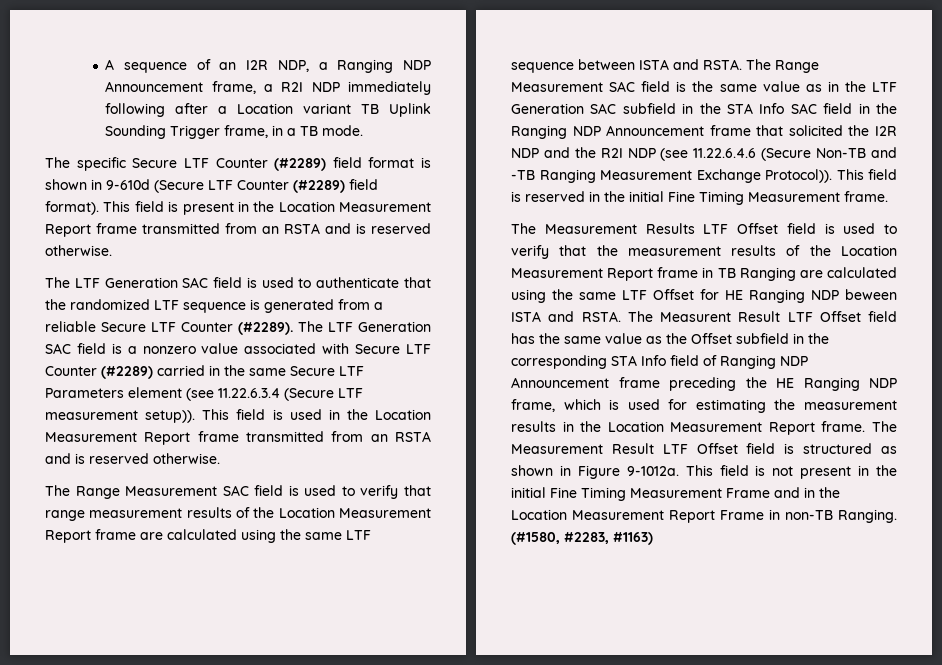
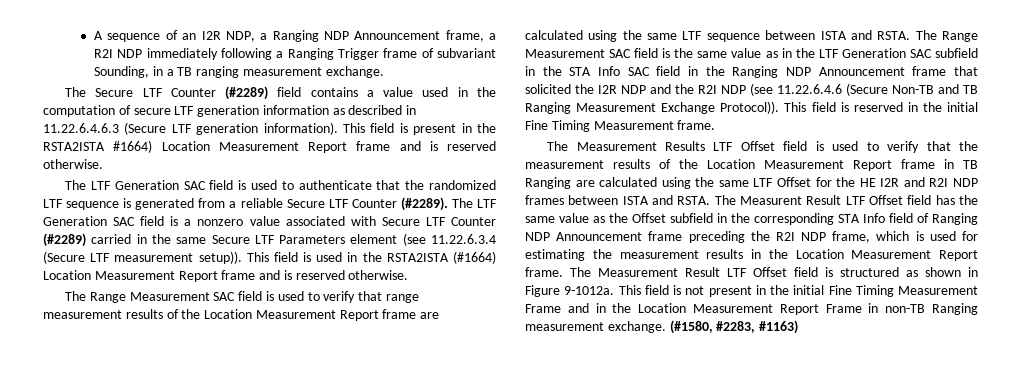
[175,103,431,117] [105,125,364,139] [45,157,126,171] after a Location variant TB Uplink Sounding Trigger frame, in a TB mode. // The specific -> [276,48,496,60] [94,66,384,78] [65,87,87,97] a Ranging Trigger frame of subvariant Sounding, in a TB ranging measurement exchange. // The
[368,157,431,168] [45,179,378,193] [45,201,99,215] format is shown in 9-610d (Secure LTF Counter (#2289) field format). -> [310,87,496,97] [43,105,417,117] [43,122,338,135] contains a value used in the computation of secure LTF generation information as described in 11.22.6.4.6.3 (Secure LTF generation information).
[278,201,431,212] [45,223,320,237] Location Measurement Report frame transmitted from an RSTA -> [43,140,391,153] RSTA2ISTA #1664) Location Measurement Report frame
[375,409,431,420] [45,431,431,445] Location Measurement Report frame transmitted from an RSTA -> [386,251,497,264] [43,270,256,282] RSTA2ISTA (#1664) Location Measurement Report frame
[511,170,535,180] -TB -> [963,85,978,94] TB
[725,289,897,303] HE Ranging NDP beween -> [836,177,978,187] [525,195,619,205] the HE I2R and R2I NDP frames between
[776,377,860,391] HE Ranging -> [775,232,795,241] R2I
[838,509,897,523] Ranging. -> [932,303,978,315] [525,321,666,333] Ranging measurement exchange.

